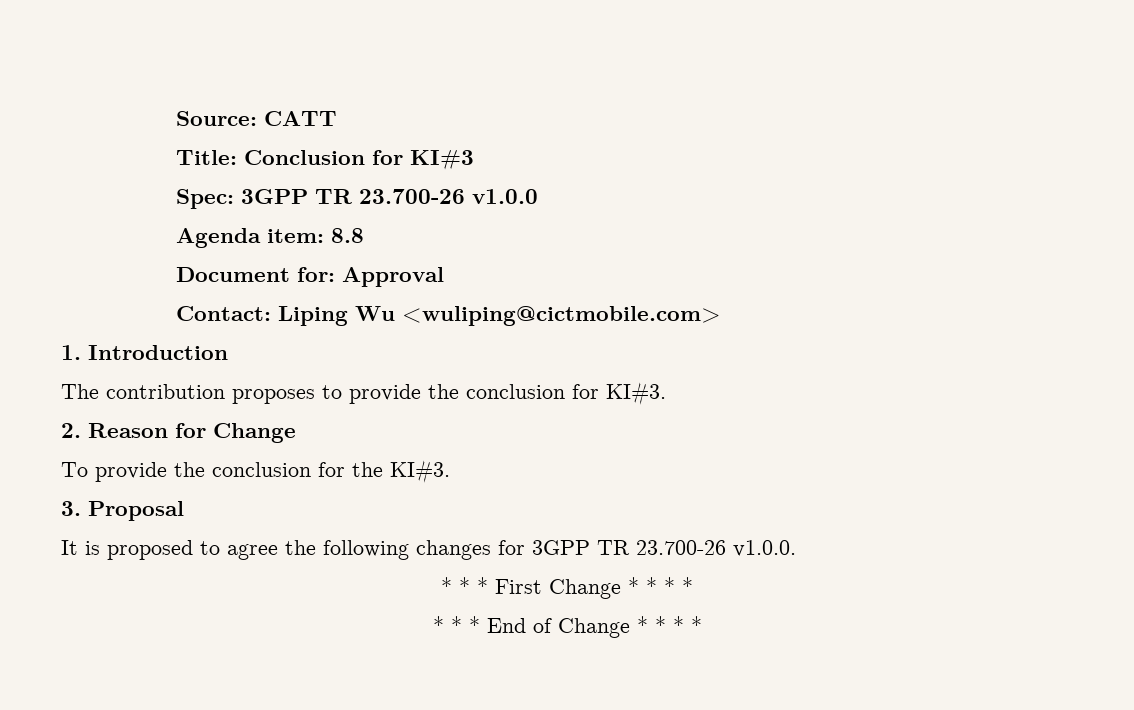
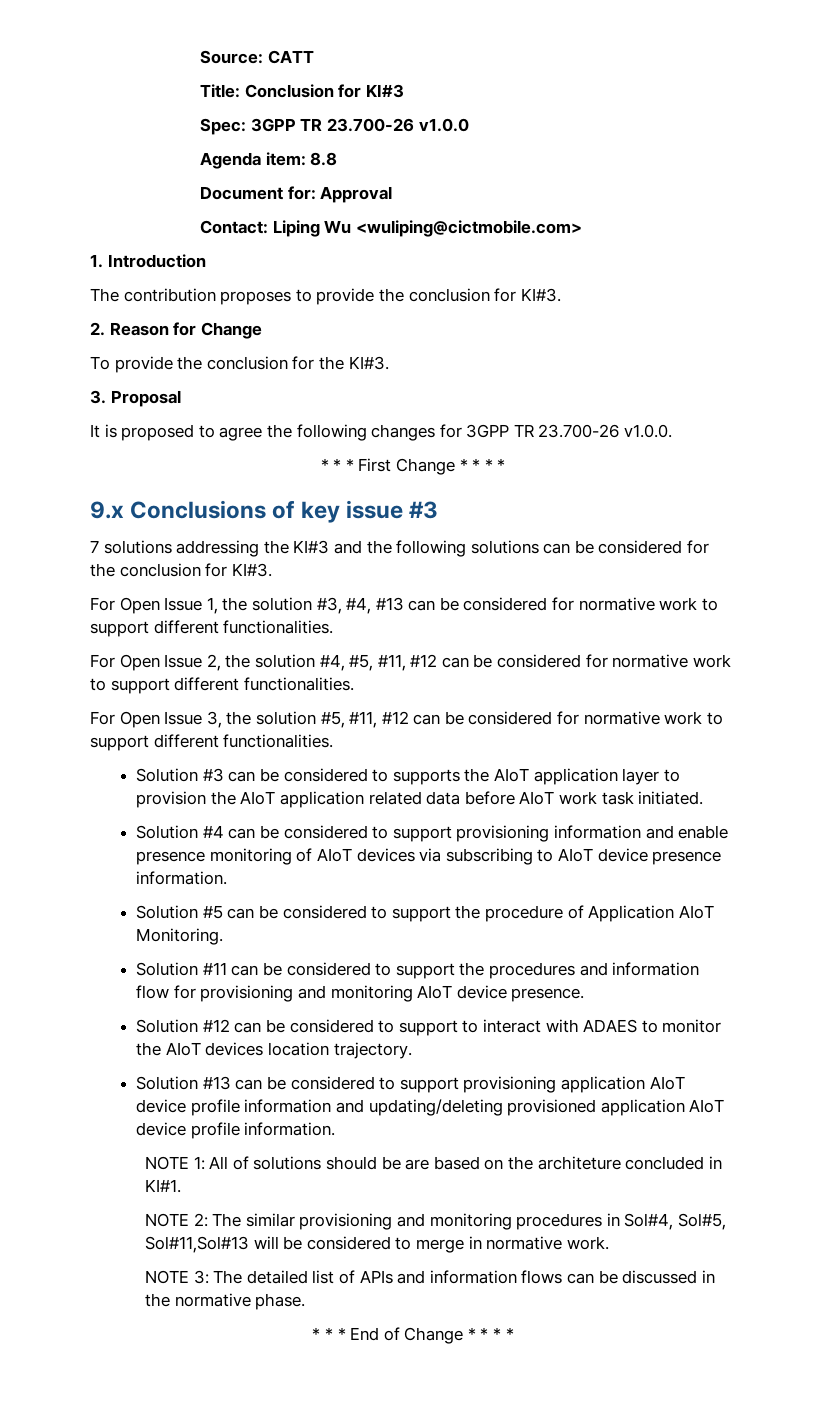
(693, 585) none -> [90,500,439,523] [90,540,710,557] [90,563,272,577] [90,597,718,614] [90,620,334,637] [90,654,731,671] [90,677,354,694] [90,711,723,728] [90,734,334,751] [136,768,680,785] [136,791,704,808] [136,825,729,842] [136,848,722,865] [136,871,228,885] [136,905,714,922] [136,928,224,945] [136,962,700,979] [136,985,585,1002] [136,1019,722,1036] [136,1042,412,1059] [136,1076,685,1093] [136,1099,725,1116] [136,1122,336,1139] [145,1156,722,1170] [145,1179,182,1193] [145,1213,726,1230] [145,1236,609,1253] [145,1270,715,1284] [145,1293,306,1310] // 9.x Conclusions of key issue #3 // 7 solutions addressing the KI#3 and the following solutions can be considered for the conclusion for KI#3. // For Open Issue 1, the solution #3, #4, #13 can be considered for normative work to support different functionalities. // For Open Issue 2, the solution #4, #5, #11, #12 can be considered for normative work to support different functionalities. // For Open Issue 3, the solution #5, #11, #12 can be considered for normative work to support different functionalities. // Solution #3 can be considered to supports the AIoT application layer to provision the AIoT application related data before AIoT work task initiated. // Solution #4 can be considered to support provisioning information and enable presence monitoring of AIoT devices via subscribing to AIoT device presence information. // Solution #5 can be considered to support the procedure of Application AIoT Monitoring. // Solution #11 can be considered to support the procedures and information flow for provisioning and monitoring AIoT device presence. // Solution #12 can be considered to support to interact with ADAES to monitor the AIoT devices location trajectory. // Solution #13 can be considered to support provisioning application AIoT device profile information and updating/deleting provisioned application AIoT device profile information. // NOTE 1: All of solutions should be are based on the architeture concluded in KI#1. // NOTE 2: The similar provisioning and monitoring procedures in Sol#4, Sol#5, Sol#11,Sol#13 will be considered to merge in normative work. // NOTE 3: The detailed list of APIs and information flows can be discussed in the normative phase.

